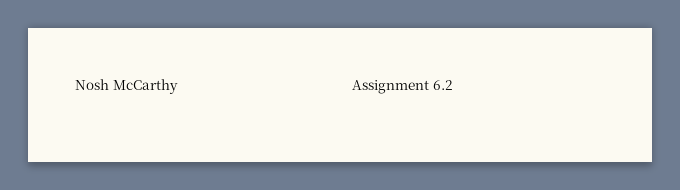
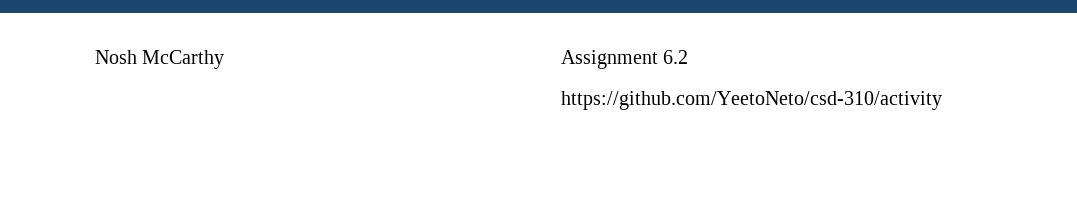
(453, 85) none -> [561,91,942,110] // https://github.com/YeetoNeto/csd-310/activity

